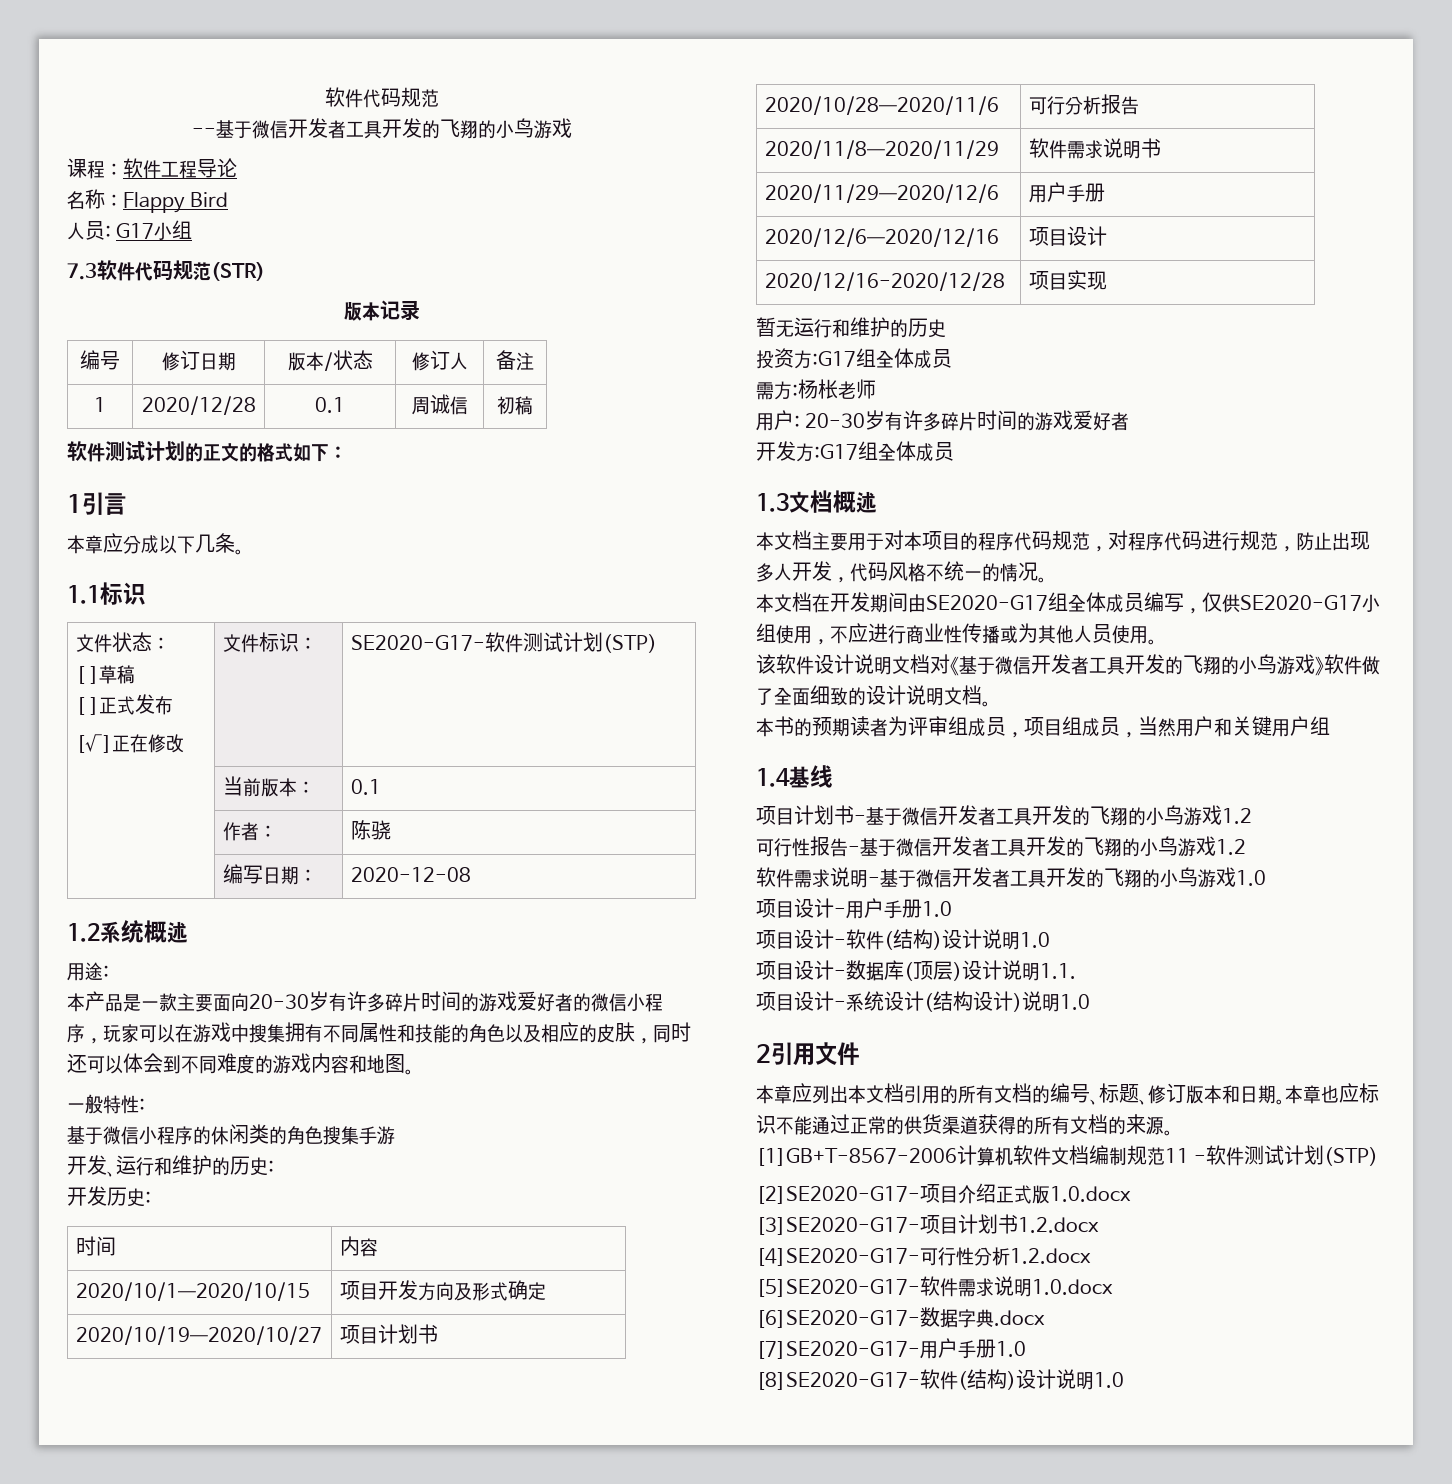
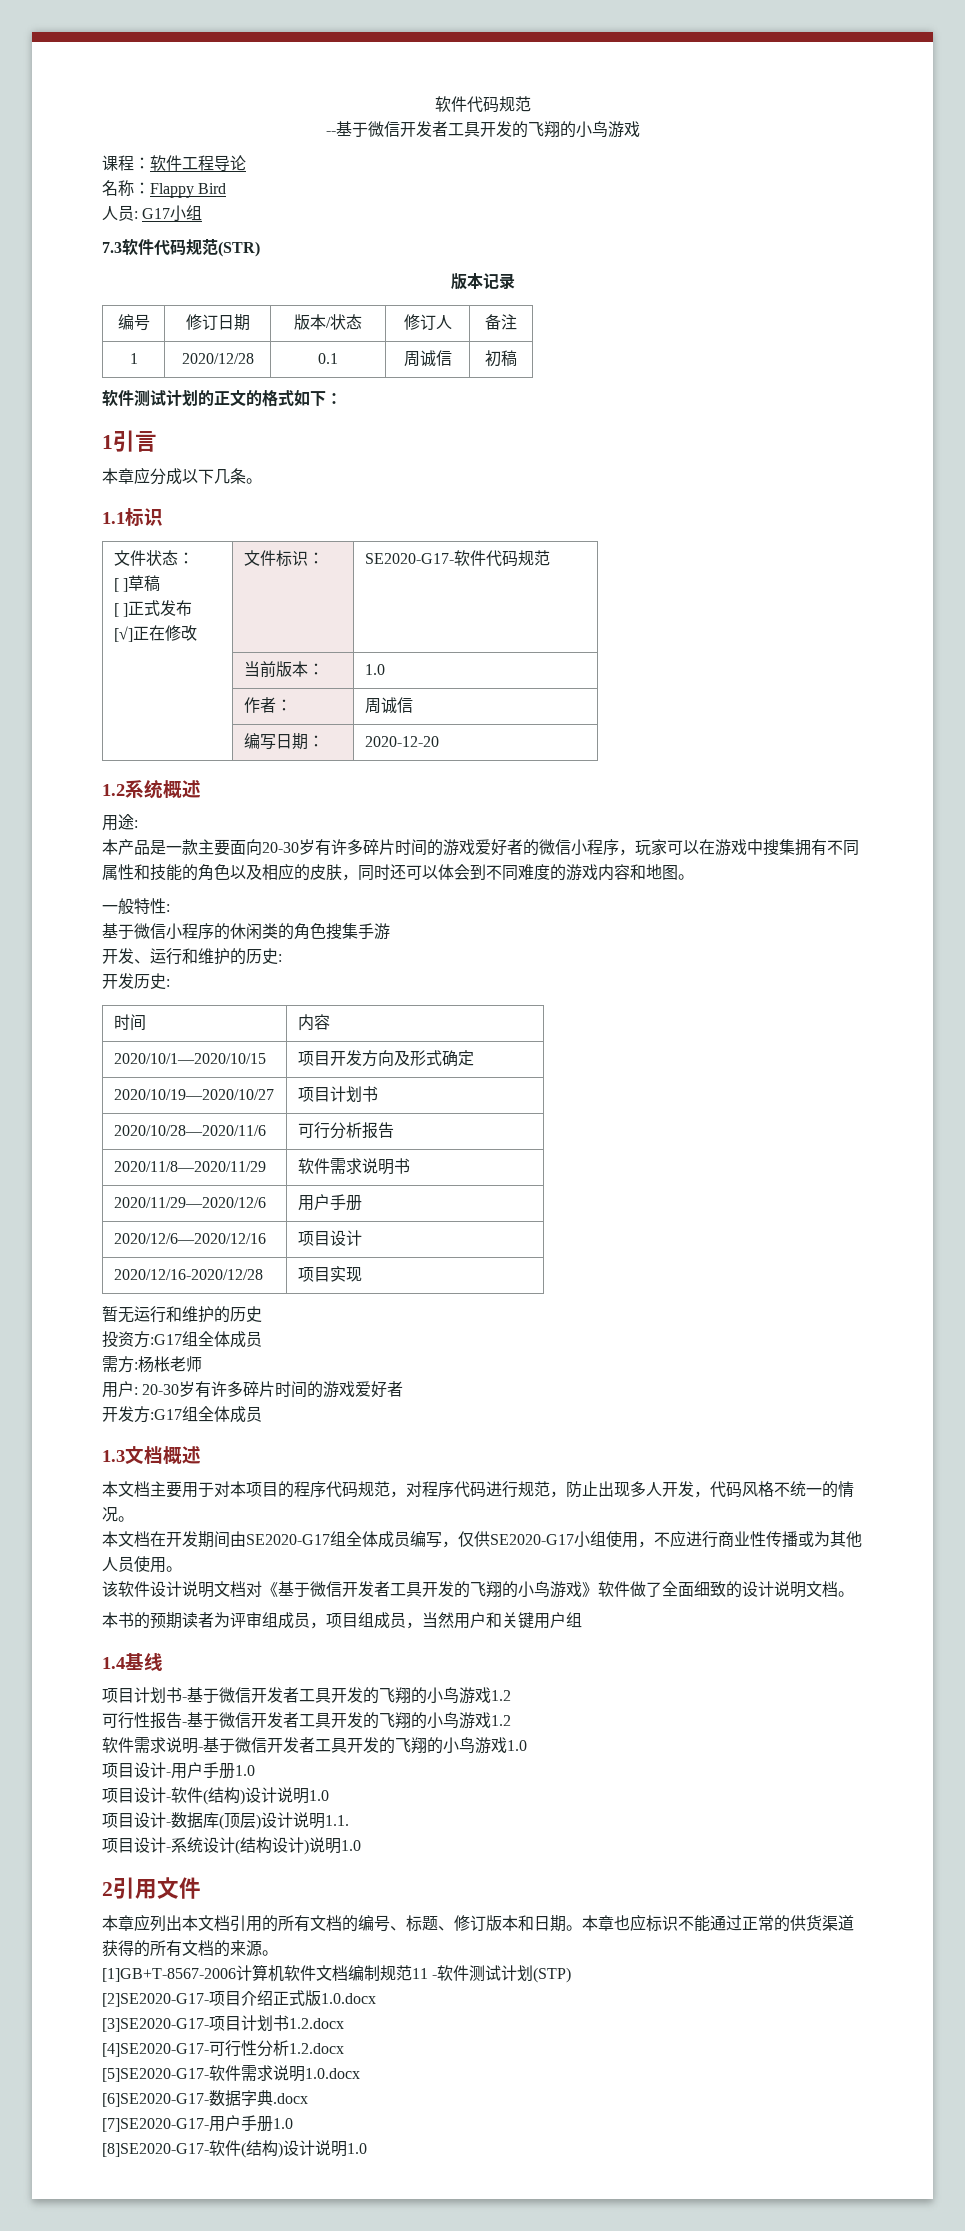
[522,632,657,653] 测试计划(STP) -> [485,550,550,567] 代码规范
[350,779,381,795] 0.1 -> [364,664,385,675] 1.0
[350,820,391,840] 陈骁 -> [364,697,413,714] 周诚信
[350,867,471,882] 2020-12-08 -> [364,736,439,747] 2020-12-20

